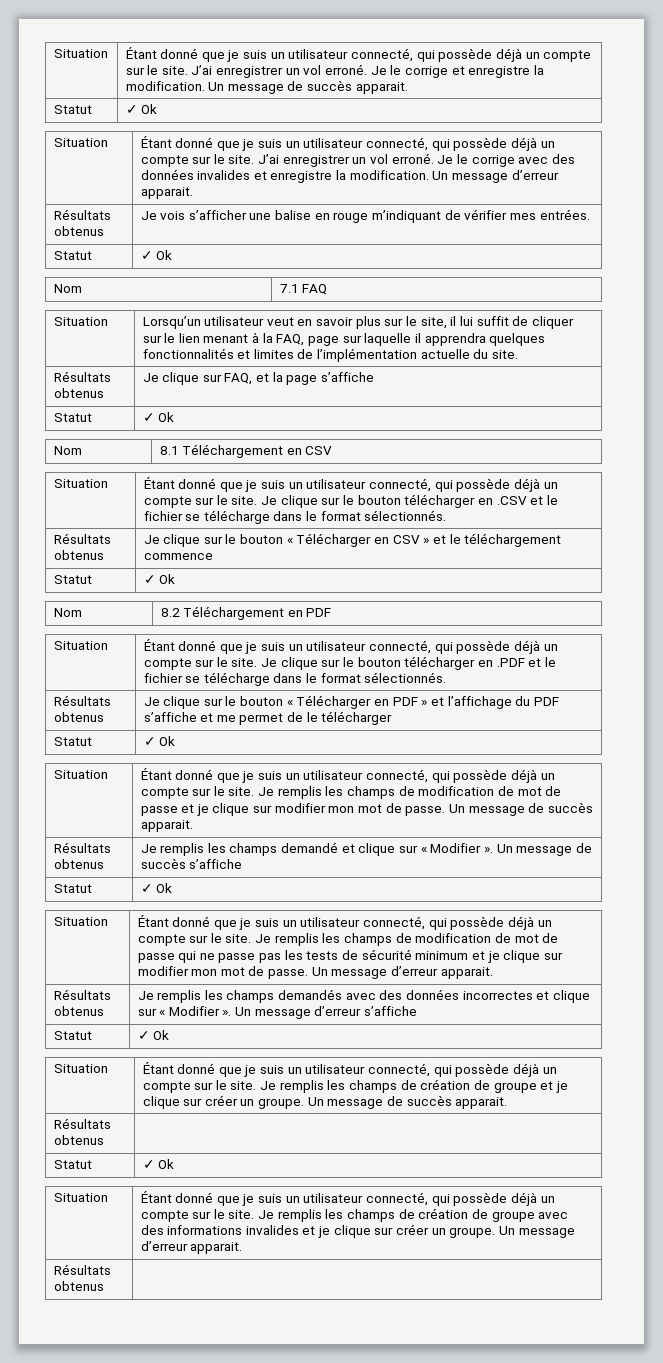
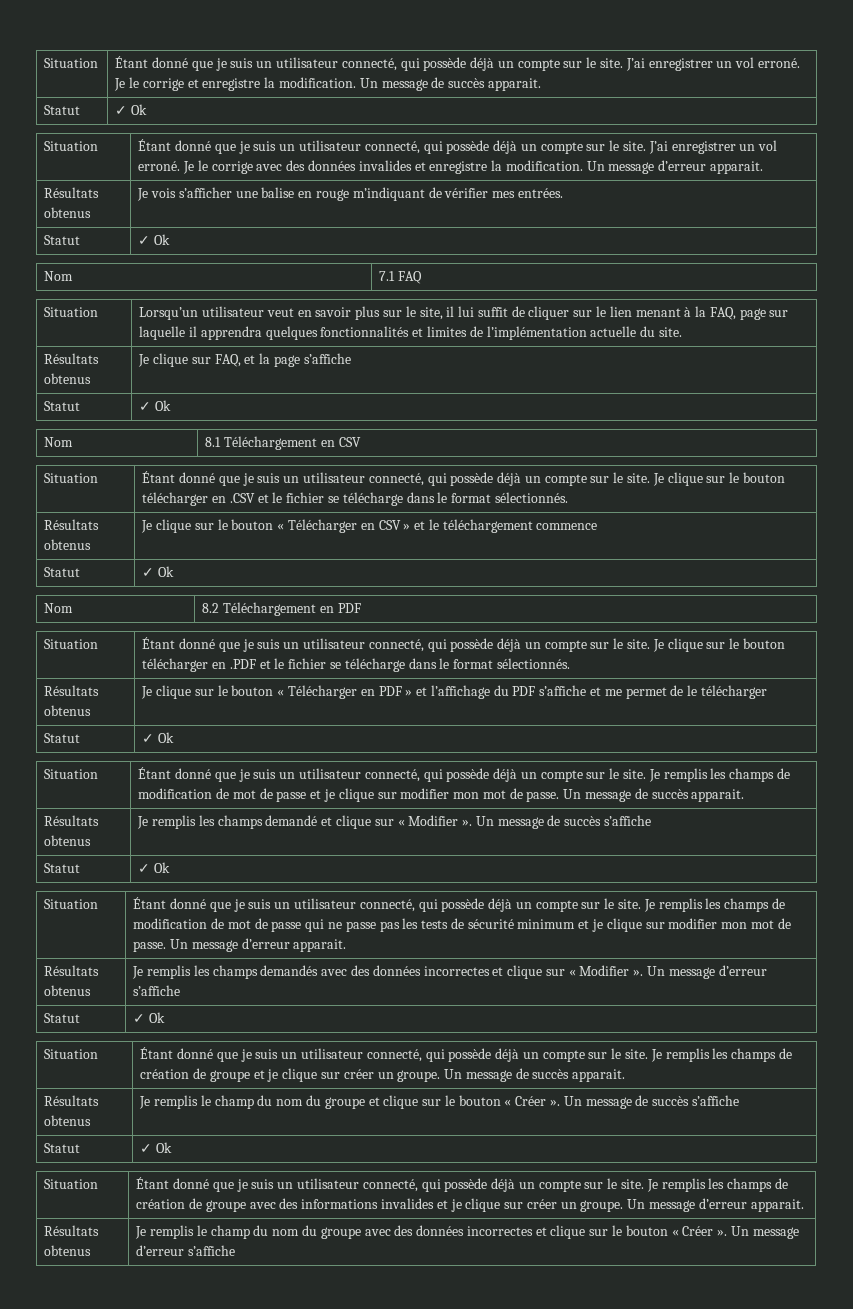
(104, 1140) none -> [139,1095,739,1109] Je remplis le champ du nom du groupe et clique sur le bouton « Créer ». Un message de succès s’affiche
(104, 1286) none -> [135,1225,799,1239] [136,1245,236,1256] Je remplis le champ du nom du groupe avec des données incorrectes et clique sur le bouton « Créer ». Un message d’erreur s’affiche

